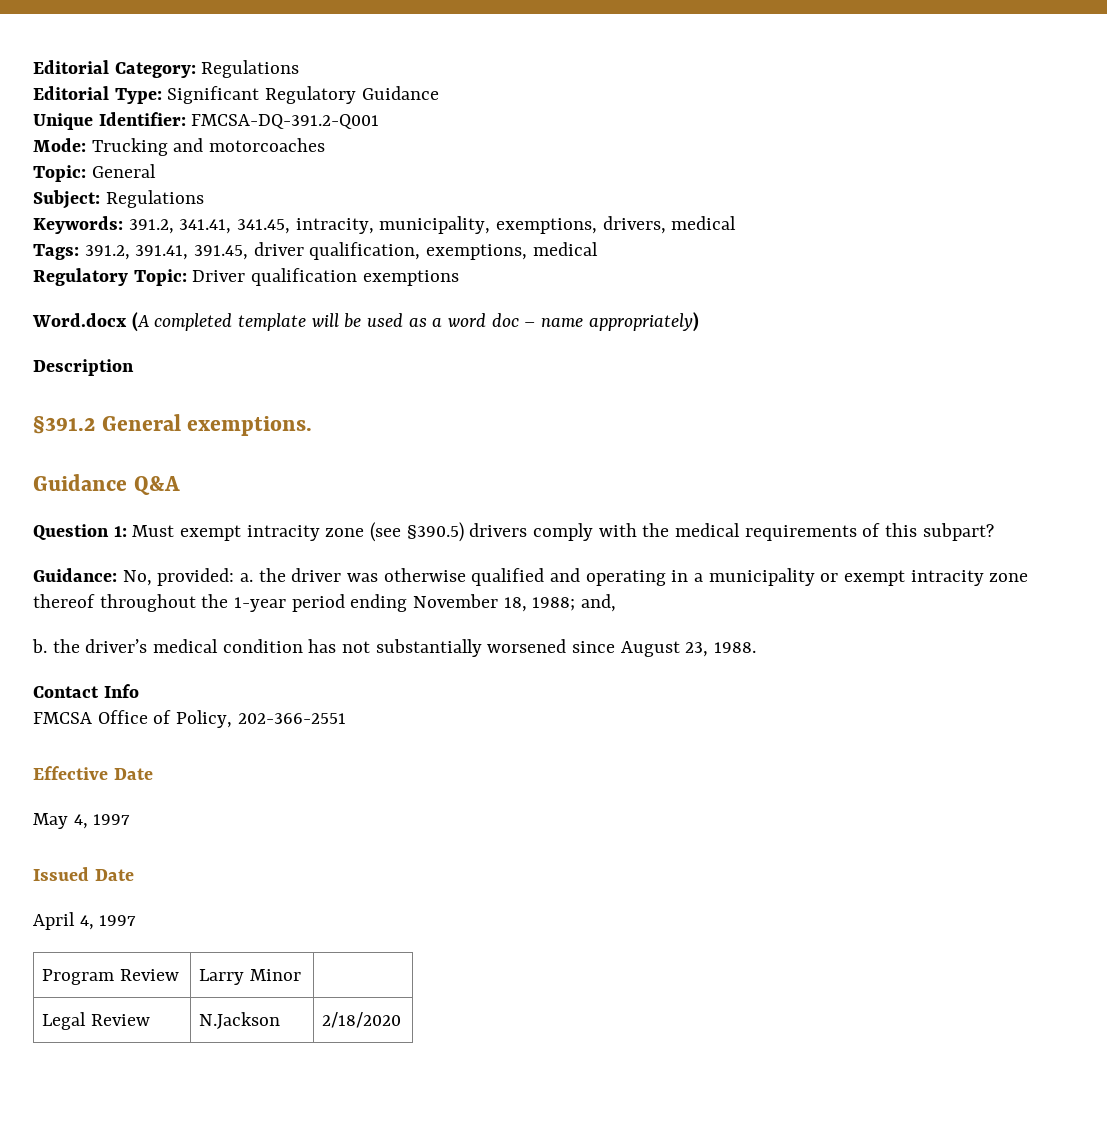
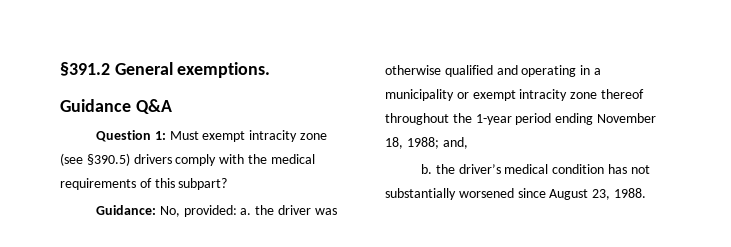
[33,60,300,78] [33,86,439,104] [33,112,380,130] [33,138,326,156] [33,164,156,182] [33,190,204,209] [33,216,737,234] [33,242,598,260] [33,268,459,286] [32,312,699,332] [33,359,134,376] Editorial Category: Regulations // Editorial Type: Significant Regulatory Guidance // Unique Identifier: FMCSA-DQ-391.2-Q001 // Mode: Trucking and motorcoaches // Topic: General // Subject: Regulations // Keywords: 391.2, 341.41, 341.45, intracity, municipality, exemptions, drivers, medical // Tags: 391.2, 391.41, 391.45, driver qualification, exemptions, medical // Regulatory Topic: Driver qualification exemptions // Word.docx (A completed template will be used as a word doc – name appropriately) // Description // -> (60, 69) none
[33,684,139,698] [33,710,346,728] [33,766,153,780] [33,813,131,829] [33,867,134,881] [33,912,137,930] [42,969,179,985] [199,969,301,985] [42,1012,150,1030] [199,1012,281,1029] [322,1012,402,1028] // Contact Info // FMCSA Office of Policy, 202-366-2551 // Effective Date // May 4, 1997 // Issued Date // April 4, 1997 // Program Review | Larry Minor | // Legal Review | N.Jackson | 2/18/2020 -> (646, 193) none

